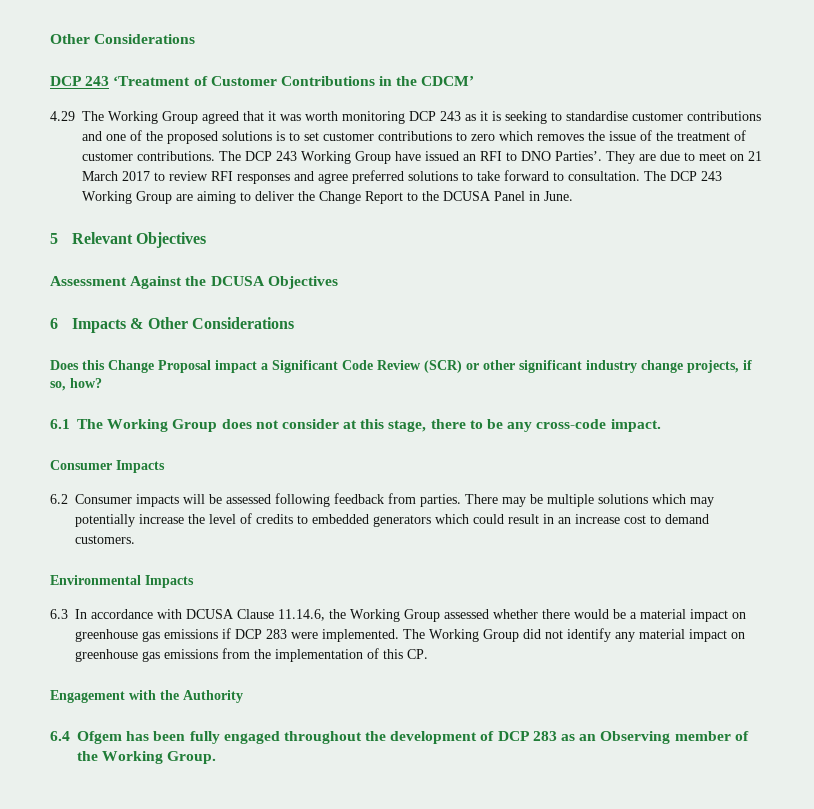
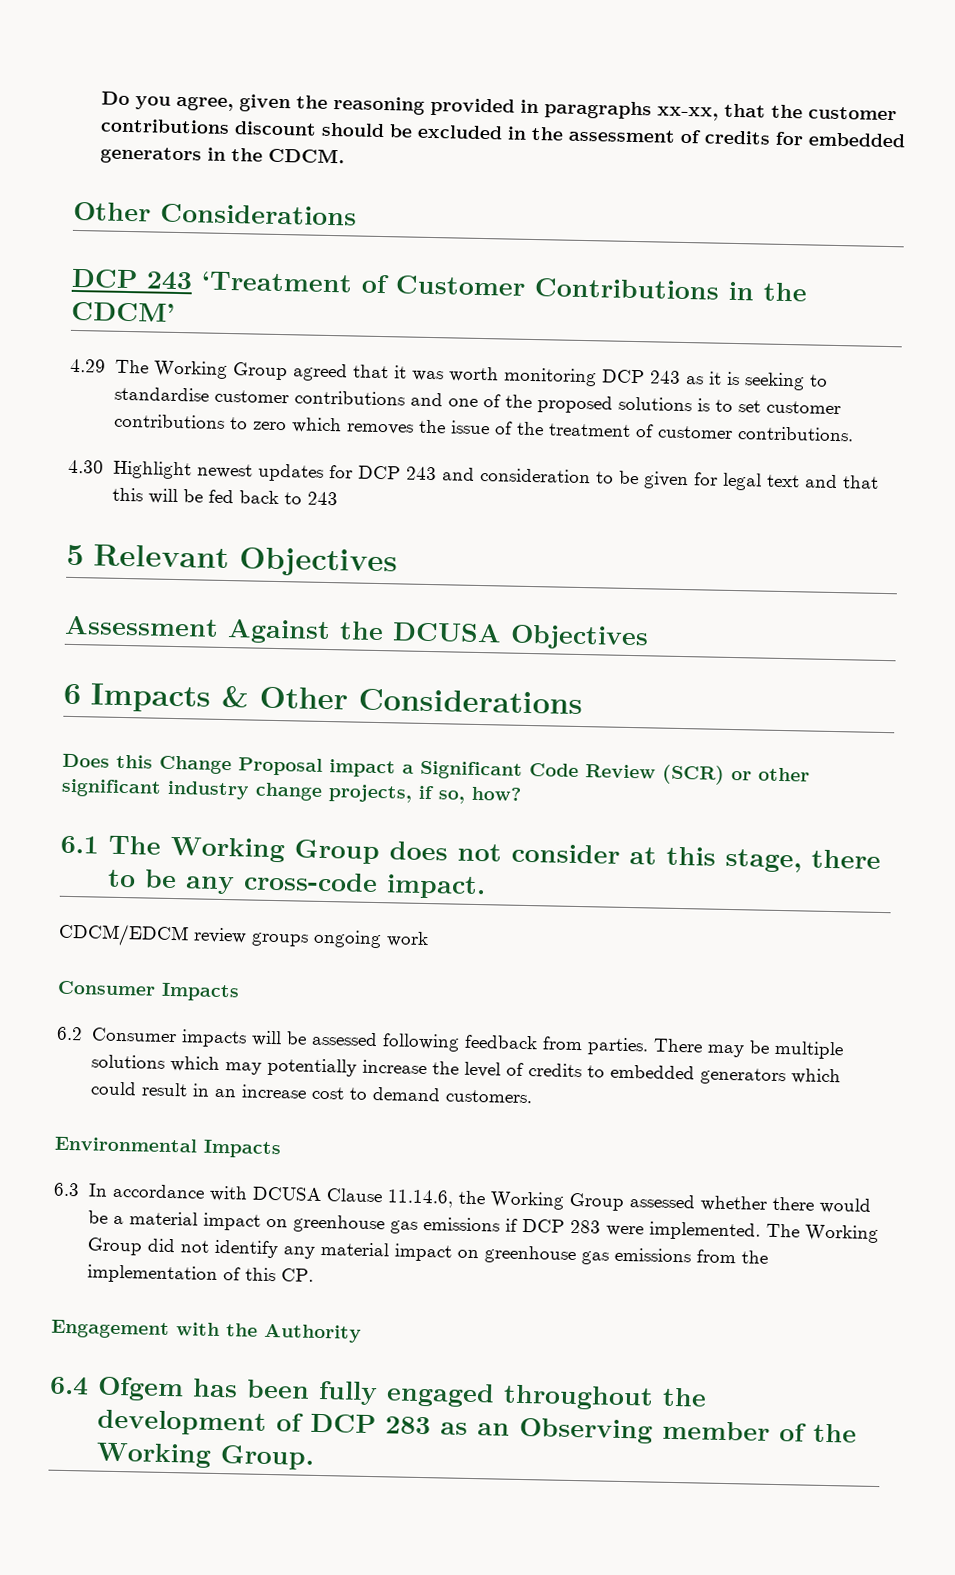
(50, 39) none -> [101,91,898,121] [100,118,906,148] [100,146,346,165] Do you agree, given the reasoning provided in paragraphs xx-xx, that the customer contributions discount should be excluded in the assessment of credits for embedded generators in the CDCM. //
[219,151,762,164] [82,170,722,184] [82,191,573,204] The DCP 243 Working Group have issued an RFI to DNO Parties’. They are due to meet on 21 March 2017 to review RFI responses and agree preferred solutions to take forward to consultation. The DCP 243 Working Group are aiming to deliver the Change Report to the DCUSA Panel in June. -> [68,459,879,491] [111,487,338,506] // 4.30 Highlight newest updates for DCP 243 and consideration to be given for legal text and that this will be fed back to 243
(661, 425) none -> [58,922,429,949] // CDCM/EDCM review groups ongoing work

